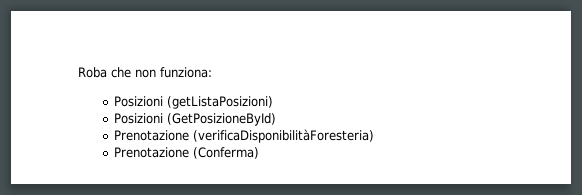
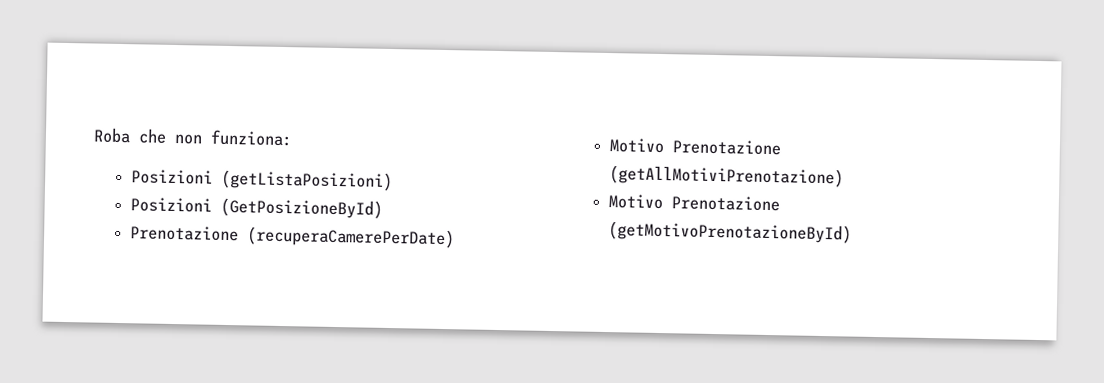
[192,129,374,143] [113,147,259,159] (verificaDisponibilitàForesteria) // Prenotazione (Conferma) -> [245,226,455,249] [608,138,781,156] [608,165,844,188] [607,194,780,212] [607,221,852,244] (recuperaCamerePerDate) // Motivo Prenotazione (getAllMotiviPrenotazione) // Motivo Prenotazione (getMotivoPrenotazioneById)

